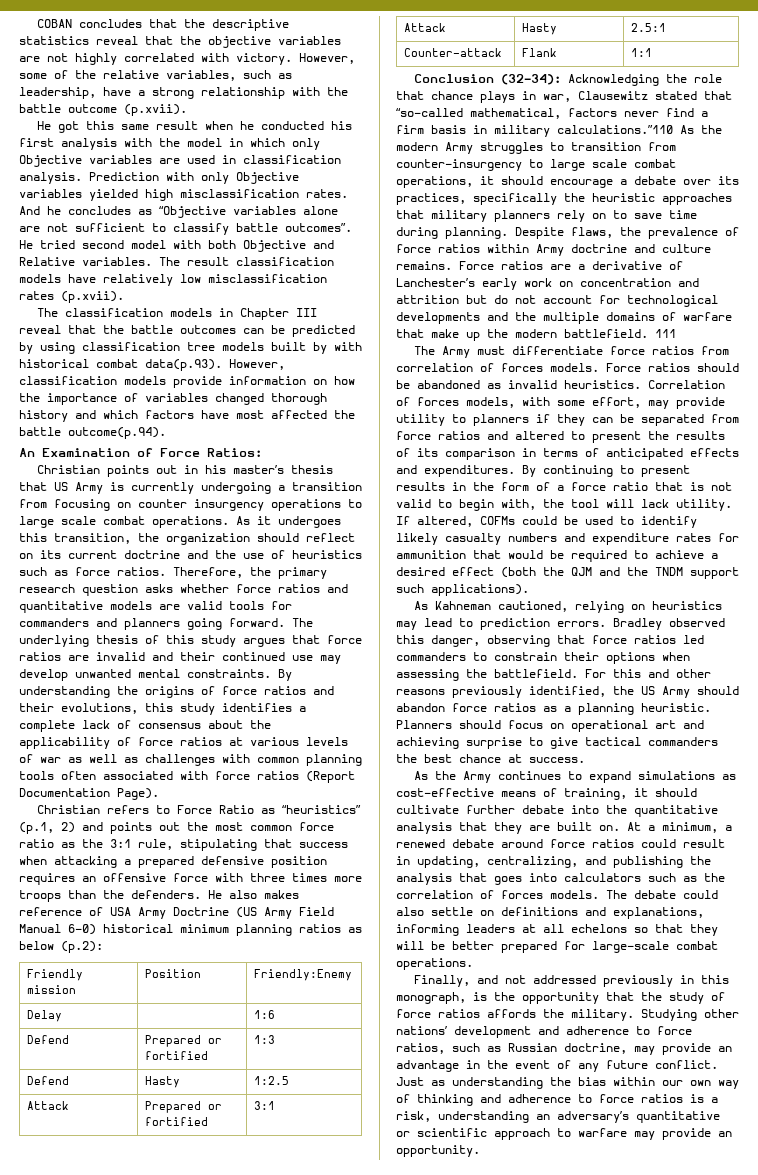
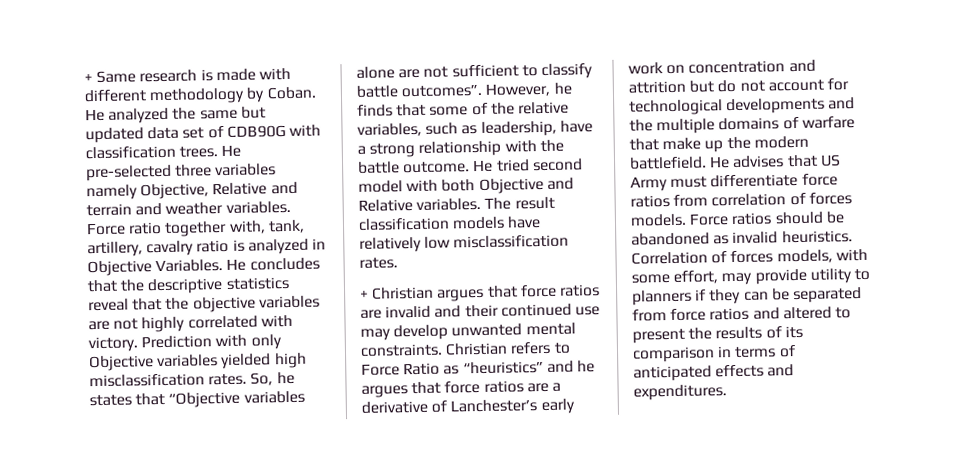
[36,19,72,28] COBAN -> [84,67,291,83] [84,86,317,105] [85,106,266,124] [85,124,321,144] [85,144,242,160] [86,163,277,182] [86,181,298,201] [86,200,291,217] [86,219,305,237] [87,238,326,258] [87,258,247,277] + Same research is made with different methodology by Coban. He analyzed the same but updated data set of CDB90G with classification trees. He pre-selected three variables namely Objective, Relative and terrain and weather variables. Force ratio together with, tank, artillery, cavalry ratio is analyzed in Objective Variables. He
[299,53,355,64] However, -> [141,334,282,350] [89,352,307,372] [89,371,295,388] [89,390,305,408] [356,63,593,80] [356,82,572,98] [357,103,427,117] Prediction with only Objective variables yielded high misclassification rates. So, he states that “Objective variables alone are not sufficient to classify battle outcomes”. However, he finds that
[68,104,187,116] [36,121,352,133] [19,138,320,150] [19,155,341,167] [19,172,299,184] [19,189,348,201] [19,206,338,218] [19,223,352,235] outcome (p.xvii). // He got this same result when he conducted his first analysis with the model in which only Objective variables are used in classification analysis. Prediction with only Objective variables yielded high misclassification rates. And he concludes as “Objective variables alone are not sufficient to classify battle outcomes”. -> [403,161,471,174] outcome.
[19,291,124,303] [36,308,317,320] [19,325,355,337] [19,342,362,354] [19,359,285,371] [19,376,355,388] [19,393,327,405] [19,410,355,422] [19,427,166,439] [19,448,262,457] [36,465,333,477] [19,482,362,494] [19,499,362,511] [19,516,341,528] [19,533,355,545] [19,550,362,559] [19,567,327,579] [19,584,348,596] [19,601,292,613] [19,618,313,630] [19,635,236,647] rates (p.xvii). // The classification models in Chapter III reveal that the battle outcomes can be predicted by using classification tree models built by with historical combat data(p.93). However, classification models provide information on how the importance of variables changed thorough history and which factors have most affected the battle outcome(p.94). // An Examination of Force Ratios: // Christian points out in his master’s thesis that US Army is currently undergoing a transition from focusing on counter insurgency operations to large scale combat operations. As it undergoes this transition, the organization should reflect on its current doctrine and the use of heuristics such as force ratios. Therefore, the primary research question asks whether force ratios and quantitative models are valid tools for commanders and planners going forward. The underlying thesis of this study -> [359,257,398,269] [360,286,435,300] rates. // + Christian
[278,669,292,681] [19,686,334,698] [19,703,306,715] [19,720,271,732] [19,737,348,749] [19,754,362,766] [19,771,355,783] [19,788,159,800] By understanding the origins of force ratios and their evolutions, this study identifies a complete lack of consensus about the applicability of force ratios at various levels of war as well as challenges with common planning tools often associated with force ratios (Report Documentation Page). // -> (443, 350) none
[19,822,334,834] [19,839,348,851] [19,856,327,868] [19,873,362,885] [19,890,299,902] [19,907,334,919] [19,924,362,936] [19,941,103,953] [26,969,83,981] [26,985,76,994] [144,969,201,978] [253,969,352,981] [26,1010,62,1022] [253,1010,275,1019] [26,1035,69,1044] [144,1035,222,1047] [144,1051,208,1060] [253,1035,275,1044] [26,1076,69,1085] [144,1076,180,1088] [253,1076,289,1085] [26,1101,69,1110] [144,1101,222,1113] [144,1117,208,1126] [253,1101,275,1110] [403,23,446,32] [521,23,557,35] [630,23,666,32] [403,48,502,57] [521,48,557,57] [630,48,652,57] [413,74,722,86] [396,91,732,103] [396,108,708,119] [396,125,722,137] [396,142,676,154] [396,159,676,171] [396,176,739,188] [396,193,732,205] [396,210,697,222] [396,227,739,239] [396,244,711,256] [396,261,494,270] (p.1, 2) and points out the most common force ratio as the 3:1 rule, stipulating that success when attacking a prepared defensive position requires an offensive force with three times more troops than the defenders. He also makes reference of USA Army Doctrine (US Army Field Manual 6-0) historical minimum planning ratios as below (p.2): // Friendly mission | Position | Friendly:Enemy // Delay | | 1:6 // Defend | Prepared or fortified | 1:3 // Defend | Hasty | 1:2.5 // Attack | Prepared or fortified | 3:1 // Attack | Hasty | 2.5:1 // Counter-attack | Flank | 1:1 // Conclusion (32-34): Acknowledging the role that chance plays in war, Clausewitz stated that “so-called mathematical, factors never find a firm basis in military calculations.”110 As the modern Army struggles to transition from counter-insurgency to large scale combat operations, it should encourage a debate over its practices, specifically the heuristic approaches that military planners rely on to save time during planning. Despite flaws, the prevalence of force ratios within Army doctrine and culture remains. Force -> [546,360,595,373] [361,380,481,398] and he argues that force
[655,329,676,338] [413,346,435,355] 111 // The -> [709,154,841,169] He advises that US
[522,465,690,477] [396,482,732,491] [396,499,732,511] [396,516,697,528] [396,533,739,545] [396,550,718,562] [396,567,739,579] [396,584,529,596] [413,601,722,613] [396,618,725,630] [396,635,704,647] [396,652,690,664] [396,669,711,681] [396,686,739,698] [396,703,711,715] [396,720,704,732] [396,737,718,749] [396,754,585,763] [413,771,736,783] [396,788,697,800] [396,805,718,817] [396,822,732,834] [396,839,725,848] [396,856,711,868] [396,873,725,885] [396,890,718,899] [396,907,704,919] [396,924,718,936] [396,941,718,953] [396,958,473,970] [413,975,729,987] [396,992,725,1004] [396,1009,739,1021] [396,1026,692,1038] [396,1043,732,1055] [396,1060,718,1072] [396,1077,739,1089] [396,1094,718,1106] [396,1111,720,1123] [396,1128,732,1140] [396,1145,480,1157] By continuing to present results in the form of a force ratio that is not valid to begin with, the tool will lack utility. If altered, COFMs could be used to identify likely casualty numbers and expenditure rates for ammunition that would be required to achieve a desired effect (both the QJM and the TNDM support such applications). // As Kahneman cautioned, relying on heuristics may lead to prediction errors. Bradley observed this danger, observing that force ratios led commanders to constrain their options when assessing the battlefield. For this and other reasons previously identified, the US Army should abandon force ratios as a planning heuristic. Planners should focus on operational art and achieving surprise to give tactical commanders the best chance at success. // As the Army continues to expand simulations as cost-effective means of training, it should cultivate further debate into the quantitative analysis that they are built on. At a minimum, a renewed debate around force ratios could result in updating, centralizing, and publishing the analysis that goes into calculators such as the correlation of forces models. The debate could also settle on definitions and explanations, informing leaders at all echelons so that they will be better prepared for large-scale combat operations. // Finally, and not addressed previously in this monograph, is the opportunity that the study of force ratios affords the military. Studying other nations’ development and adherence to force ratios, such as Russian doctrine, may provide an advantage in the event of any future conflict. Just as understanding the bias within our own way of thinking and adherence to force ratios is a risk, understanding an adversary’s quantitative or scientific approach to warfare may provide an opportunity. -> (727, 392) none

